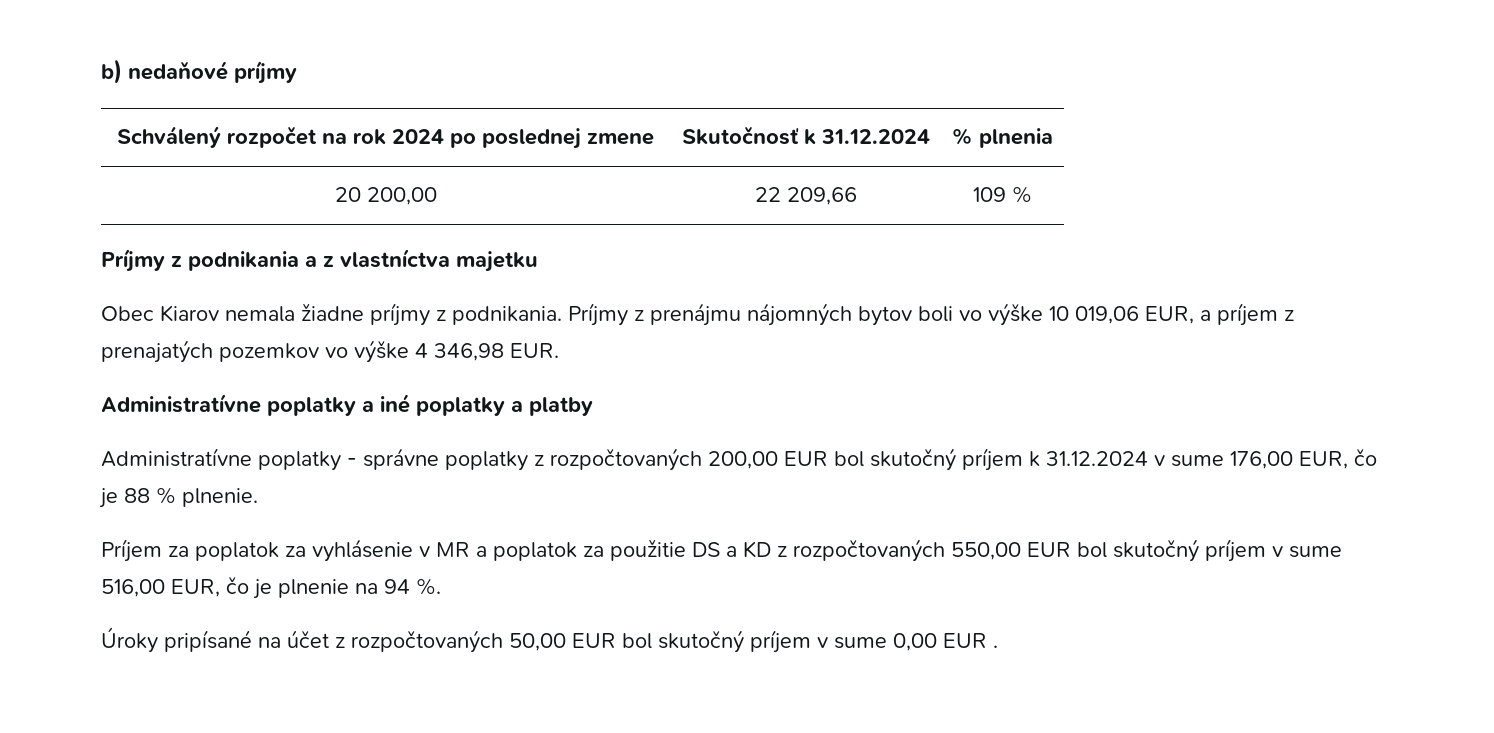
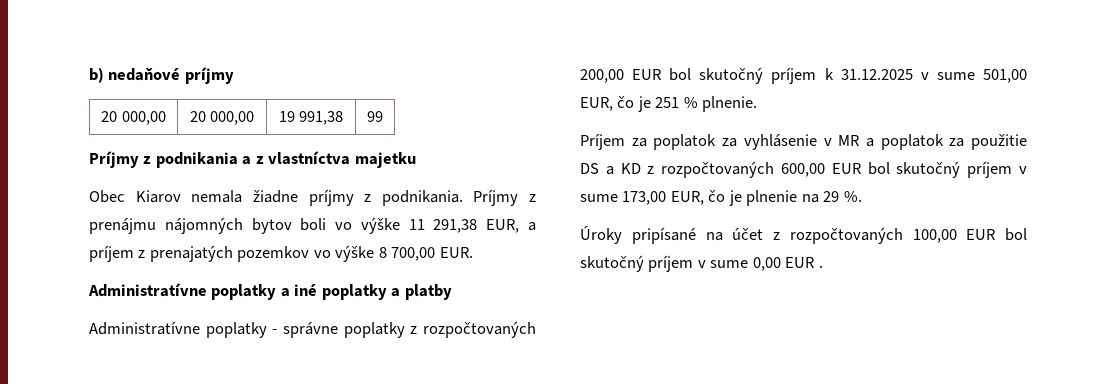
[117,126,654,149] [681,126,930,145] [952,128,1053,148] [334,187,437,205] [754,187,857,205] [973,186,1032,203] Schválený rozpočet na rok 2024 po poslednej zmene | Skutočnosť k 31.12.2024 | % plnenia // 20 200,00 | 22 209,66 | 109 % -> [101,111,166,125] [189,111,255,125] [278,111,344,125] [367,111,383,122] 20 000,00 | 20 000,00 | 19 991,38 | 99
[1049,306,1139,324] 10 019,06 -> [408,219,478,233] 11 291,38
[415,343,504,361] 4 346,98 -> [378,247,436,261] 8 700,00
[1046,448,1377,469] [99,488,150,508] 31.12.2024 v sume 176,00 EUR, čo je 88 -> [840,69,1027,83] [580,96,680,112] 31.12.2025 v sume 501,00 EUR, čo je 251
[951,539,1342,562] [101,579,165,597] 550,00 EUR bol skutočný príjem v sume 516,00 -> [781,161,1027,178] [580,191,667,205] 600,00 EUR bol skutočný príjem v sume 173,00
[384,579,410,594] 94 -> [823,191,840,202] 29
[509,633,566,651] 50,00 -> [912,229,957,243] 100,00

